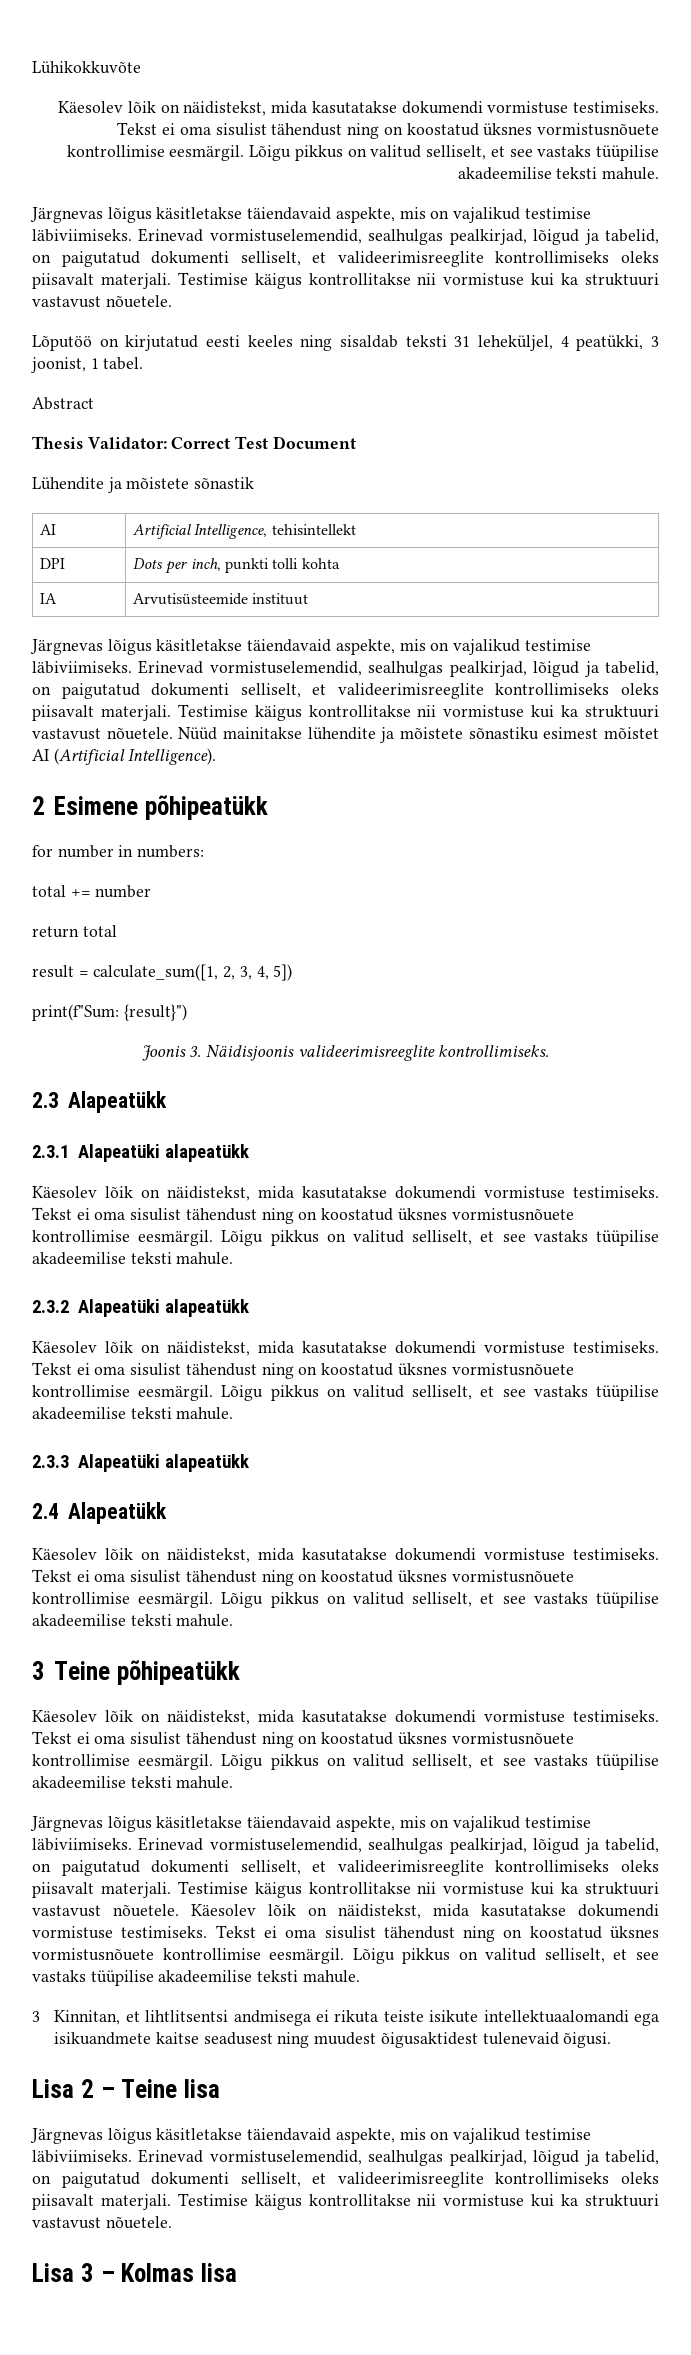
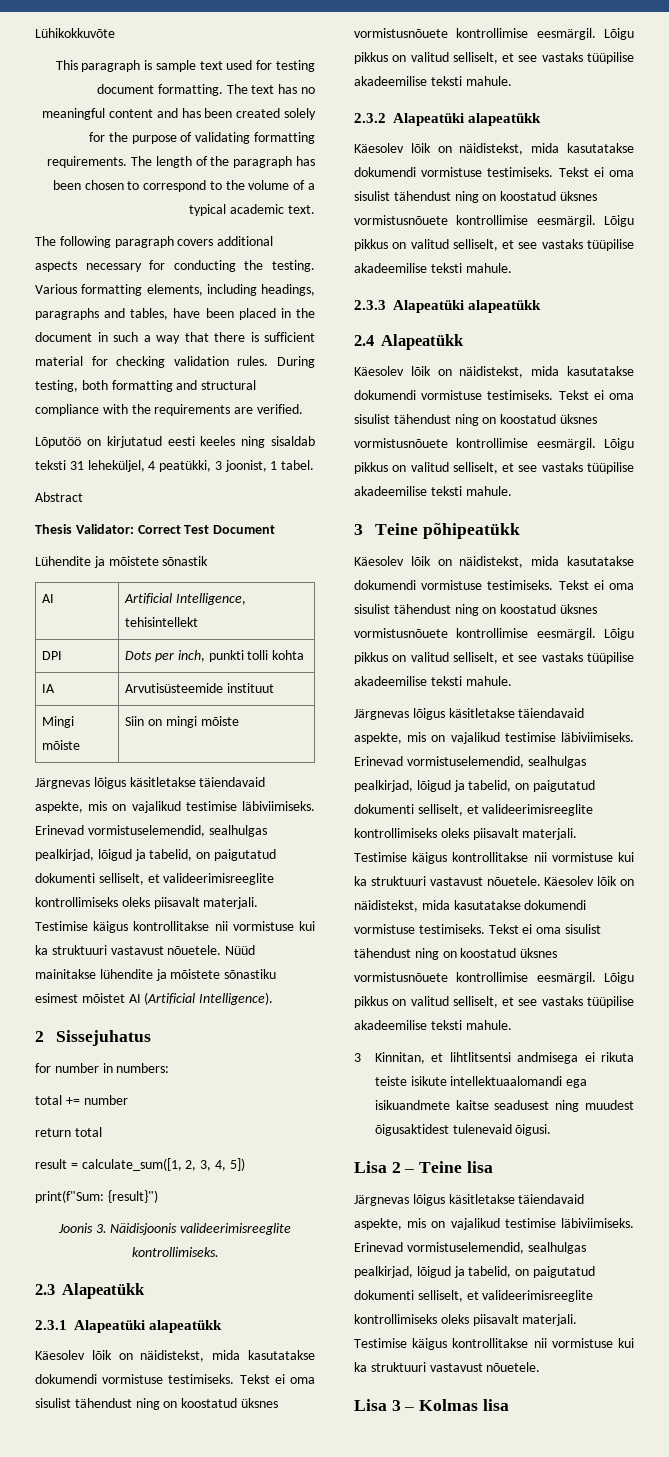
[58,101,660,116] [117,122,660,139] [66,145,660,161] [457,167,659,180] [30,207,591,223] [32,228,660,245] [32,251,659,267] [32,272,660,289] [32,295,172,308] Käesolev lõik on näidistekst, mida kasutatakse dokumendi vormistuse testimiseks. Tekst ei oma sisulist tähendust ning on koostatud üksnes vormistusnõuete kontrollimise eesmärgil. Lõigu pikkus on valitud selliselt, et see vastaks tüüpilise akadeemilise teksti mahule. // Järgnevas lõigus käsitletakse täiendavaid aspekte, mis on vajalikud testimise läbiviimiseks. Erinevad vormistuselemendid, sealhulgas pealkirjad, lõigud ja tabelid, on paigutatud dokumenti selliselt, et valideerimisreeglite kontrollimiseks oleks piisavalt materjali. Testimise käigus kontrollitakse nii vormistuse kui ka struktuuri vastavust nõuetele. -> [55,60,315,72] [97,84,315,96] [42,108,316,120] [89,132,315,144] [47,156,315,168] [52,180,315,192] [189,204,315,216] [35,236,274,248] [35,260,315,272] [35,284,315,296] [35,308,315,320] [35,332,315,344] [35,356,315,368] [35,380,257,392] [35,404,303,416] This paragraph is sample text used for testing document formatting. The text has no meaningful content and has been created solely for the purpose of validating formatting requirements. The length of the paragraph has been chosen to correspond to the volume of a typical academic text. // The following paragraph covers additional aspects necessary for conducting the testing. Various formatting elements, including headings, paragraphs and tables, have been placed in the document in such a way that there is sufficient material for checking validation rules. During testing, both formatting and structural compliance with the requirements are verified.
(309, 599) none -> [42,716,75,728] [42,740,81,750] [125,716,239,728] // Mingi mõiste | Siin on mingi mõiste
[54,795,268,820] Esimene põhipeatükk -> [55,1030,151,1046] Sissejuhatus

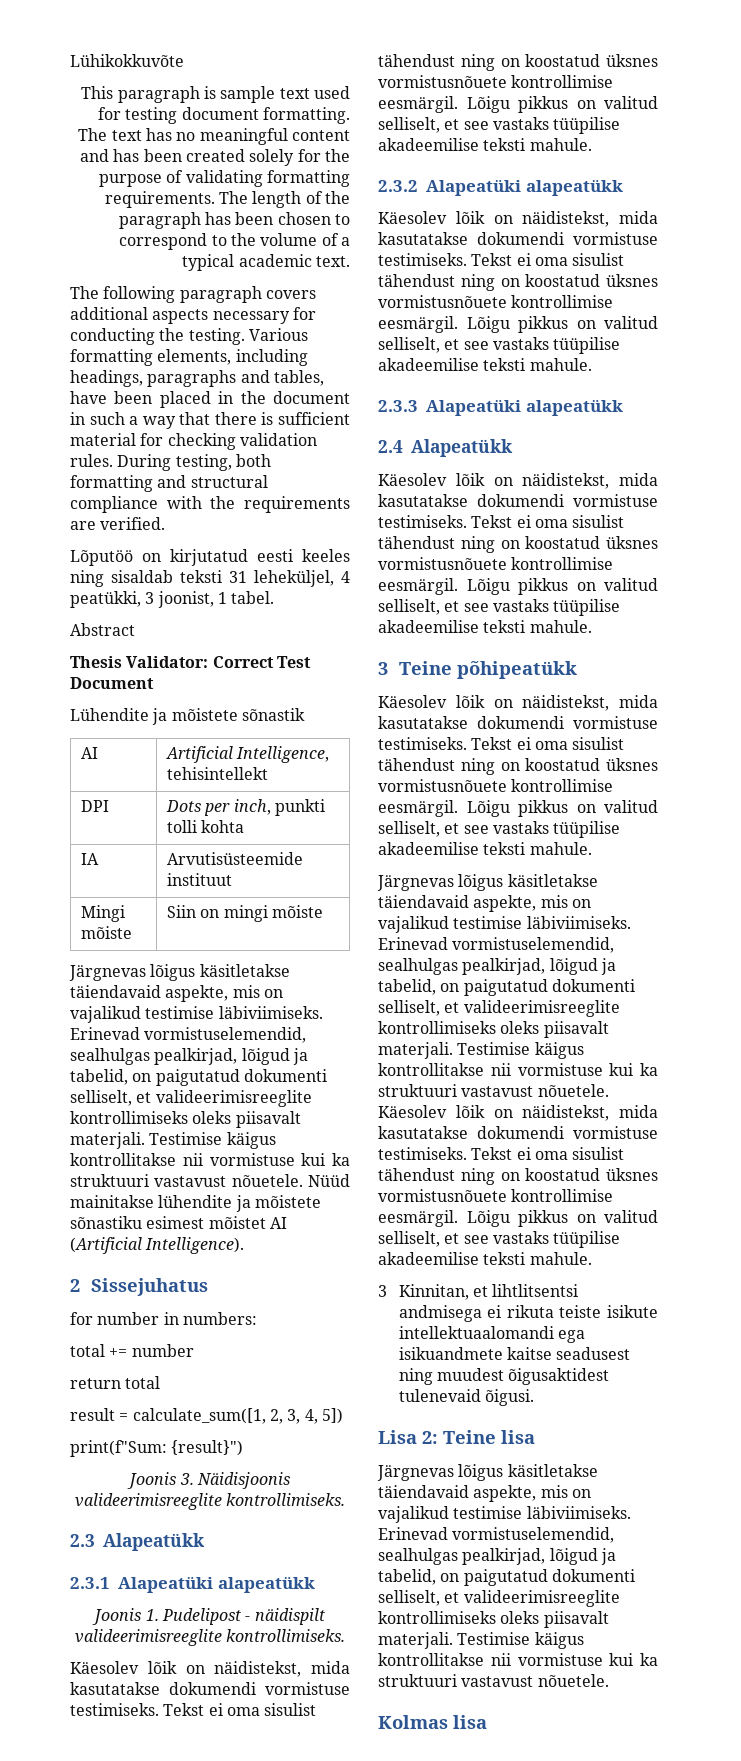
(223, 1326) none -> [92,1608,325,1625] [74,1629,346,1646] // Joonis 1. Pudelipost - näidispilt valideerimisreeglite kontrollimiseks.
[391,1162,415,1173] 2 – -> [422,1431,438,1444] 2:
[354,1399,415,1411] Lisa 3 – -> (609, 1680) none

